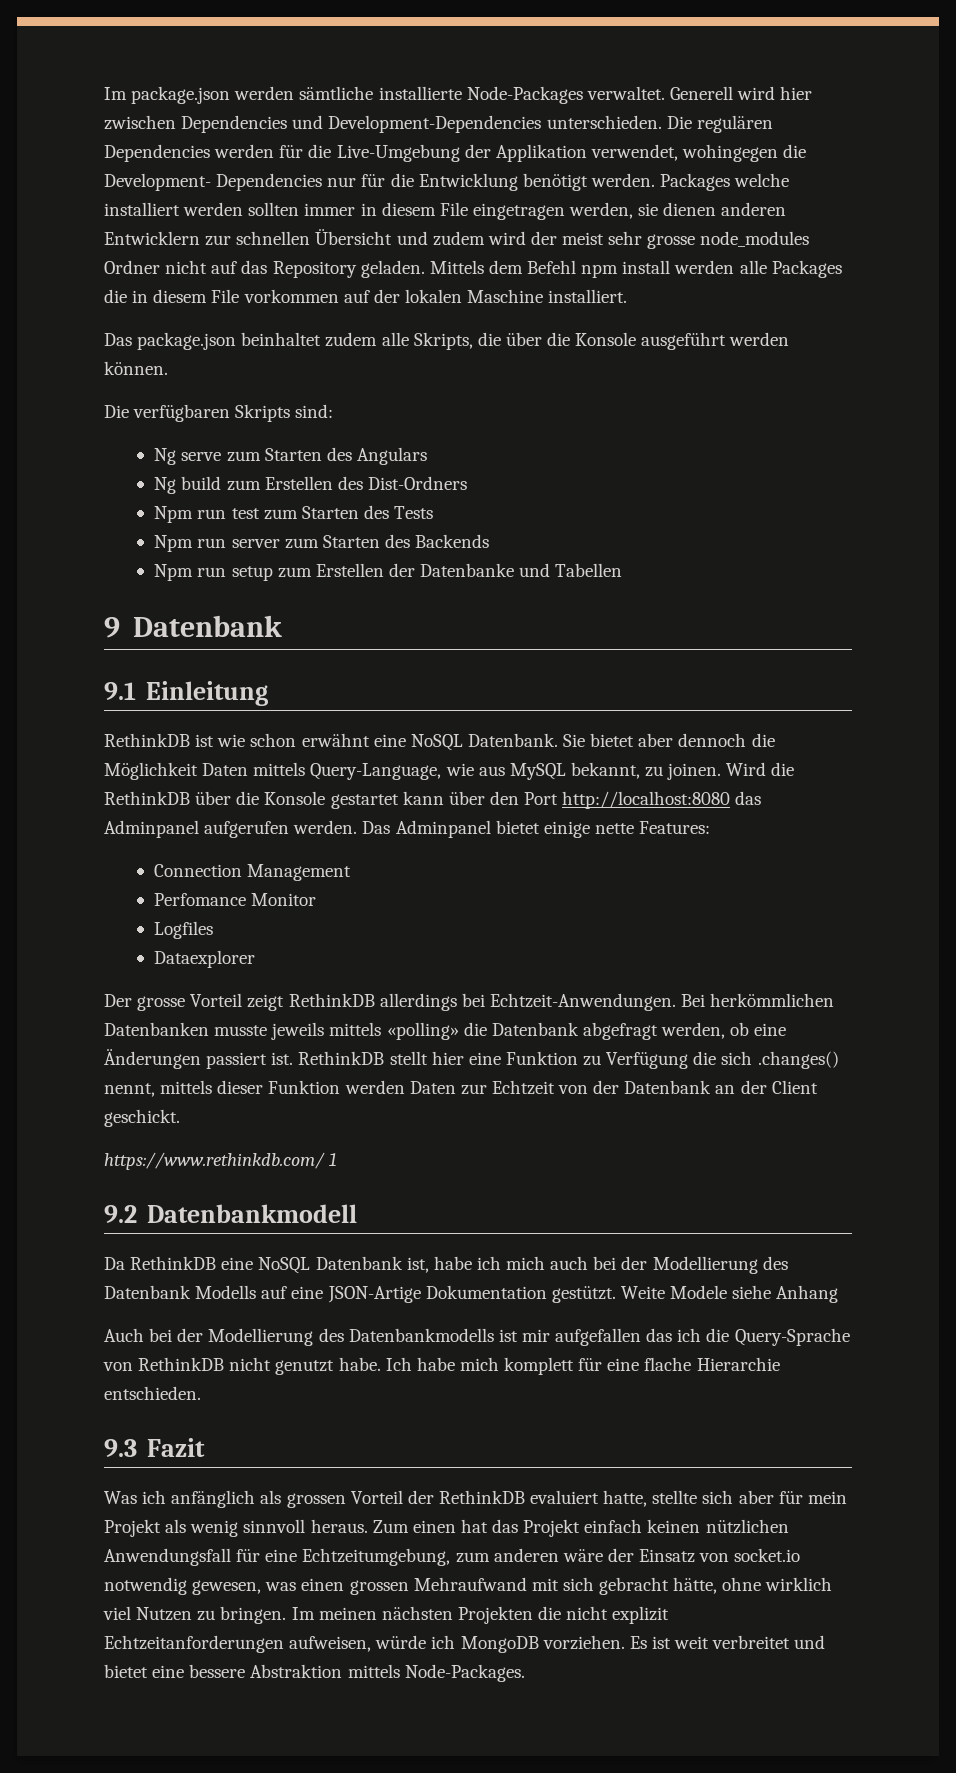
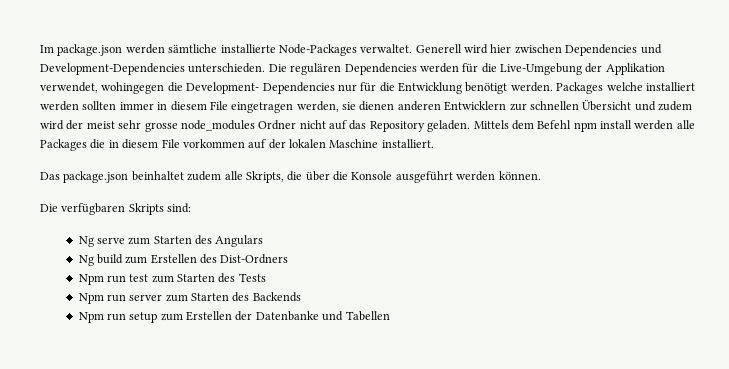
[104,615,283,638] [104,681,268,706] [104,733,775,751] [104,762,795,780] [104,791,762,809] [104,820,711,838] [154,864,352,881] [154,893,317,906] [154,921,214,939] [154,950,256,968] [104,993,835,1011] [104,1022,787,1040] [104,1049,839,1069] [104,1080,818,1097] [104,1109,180,1127] [104,1152,337,1170] [104,1204,357,1223] [104,1256,788,1274] [104,1285,839,1303] [104,1328,850,1346] [103,1357,780,1375] [104,1386,201,1400] [104,1438,205,1457] [104,1490,847,1508] [104,1519,789,1537] [104,1548,801,1566] [104,1577,833,1595] [103,1606,670,1624] [104,1635,826,1653] [104,1664,525,1682] // 9 Datenbank // 9.1 Einleitung // RethinkDB ist wie schon erwähnt eine NoSQL Datenbank. Sie bietet aber dennoch die Möglichkeit Daten mittels Query-Language, wie aus MySQL bekannt, zu joinen. Wird die RethinkDB über die Konsole gestartet kann über den Port http://localhost:8080 das Adminpanel aufgerufen werden. Das Adminpanel bietet einige nette Features: // Connection Management // Perfomance Monitor // Logfiles // Dataexplorer // Der grosse Vorteil zeigt RethinkDB allerdings bei Echtzeit-Anwendungen. Bei herkömmlichen Datenbanken musste jeweils mittels «polling» die Datenbank abgefragt werden, ob eine Änderungen passiert ist. RethinkDB stellt hier eine Funktion zu Verfügung die sich .changes() nennt, mittels dieser Funktion werden Daten zur Echtzeit von der Datenbank an der Client geschickt. // https://www.rethinkdb.com/ 1 // 9.2 Datenbankmodell // Da RethinkDB eine NoSQL Datenbank ist, habe ich mich auch bei der Modellierung des Datenbank Modells auf eine JSON-Artige Dokumentation gestützt. Weite Modele siehe Anhang // Auch bei der Modellierung des Datenbankmodells ist mir aufgefallen das ich die Query-Sprache von RethinkDB nicht genutzt habe. Ich habe mich komplett für eine flache Hierarchie entschieden. // 9.3 Fazit // Was ich anfänglich als grossen Vorteil der RethinkDB evaluiert hatte, stellte sich aber für mein Projekt als wenig sinnvoll heraus. Zum einen hat das Projekt einfach keinen nützlichen Anwendungsfall für eine Echtzeitumgebung, zum anderen wäre der Einsatz von socket.io notwendig gewesen, was einen grossen Mehraufwand mit sich gebracht hätte, ohne wirklich viel Nutzen zu bringen. Im meinen nächsten Projekten die nicht explizit Echtzeitanforderungen aufweisen, würde ich MongoDB vorziehen. Es ist weit verbreitet und bietet eine bessere Abstraktion mittels Node-Packages. -> (390, 316) none

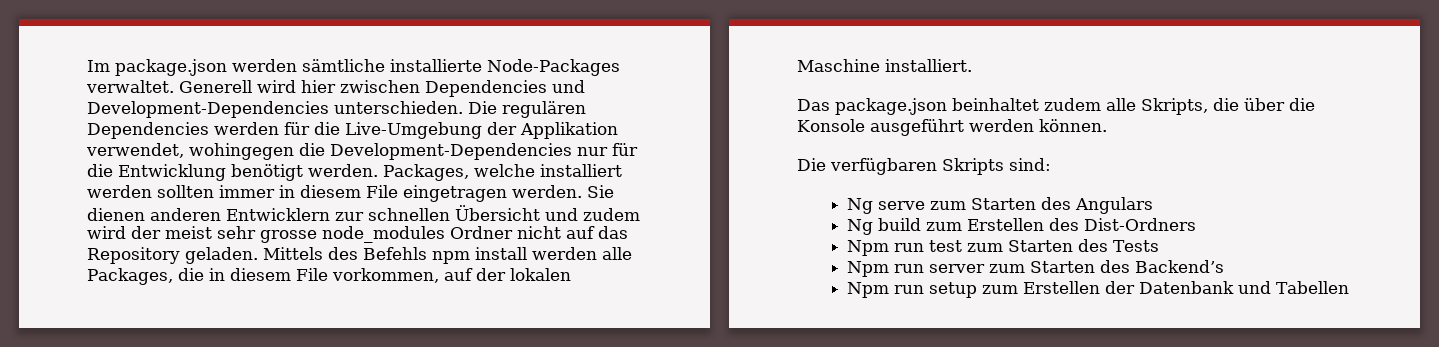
[186,82,335,94] Development- Dependencies -> [330,143,572,160] Development-Dependencies
[556,82,604,94] Packages -> [383,164,469,181] Packages,
[296,101,356,112] werden, sie -> [512,185,614,198] werden. Sie
[511,120,572,130] dem Befehl -> [328,247,427,260] des Befehls
[40,139,87,151] Packages -> [87,268,173,285] Packages,
[182,139,245,148] vorkommen -> [332,268,439,283] vorkommen,
[252,292,301,302] Backends -> [1134,260,1224,273] Backend’s
[255,311,319,321] Datenbanke -> [1138,281,1234,294] Datenbank

